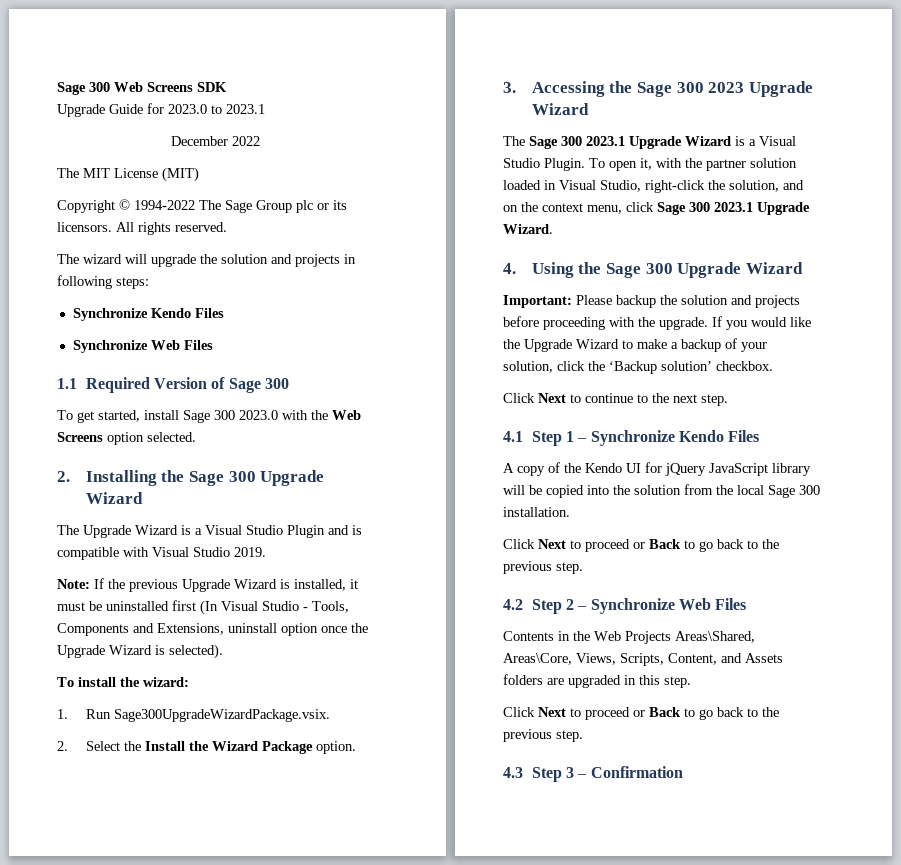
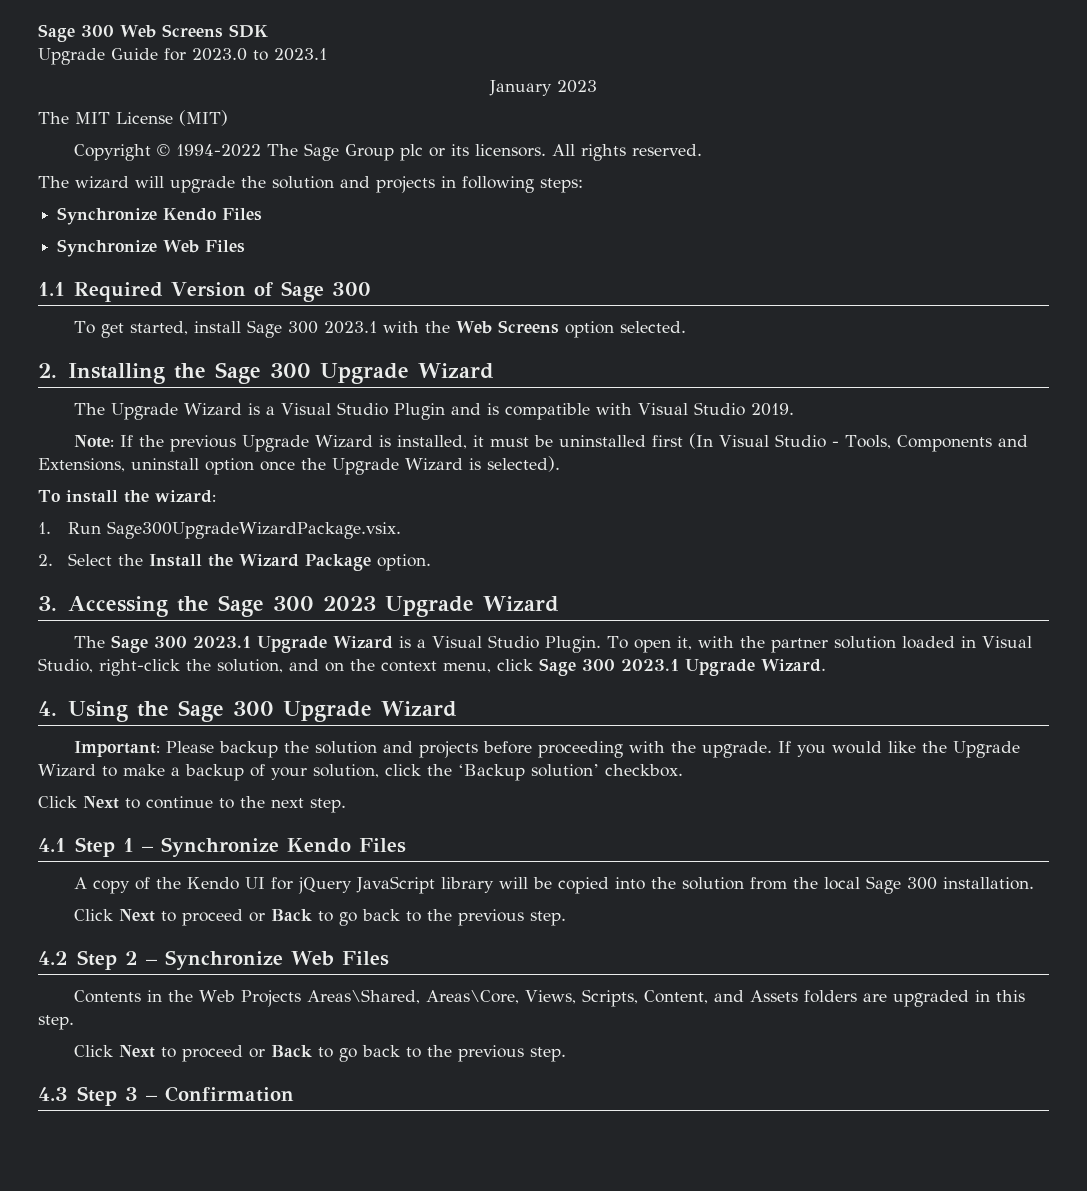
[171,136,260,146] December 2022 -> [489,80,597,96] January 2023
[239,410,278,420] 2023.0 -> [324,321,378,334] 2023.1

